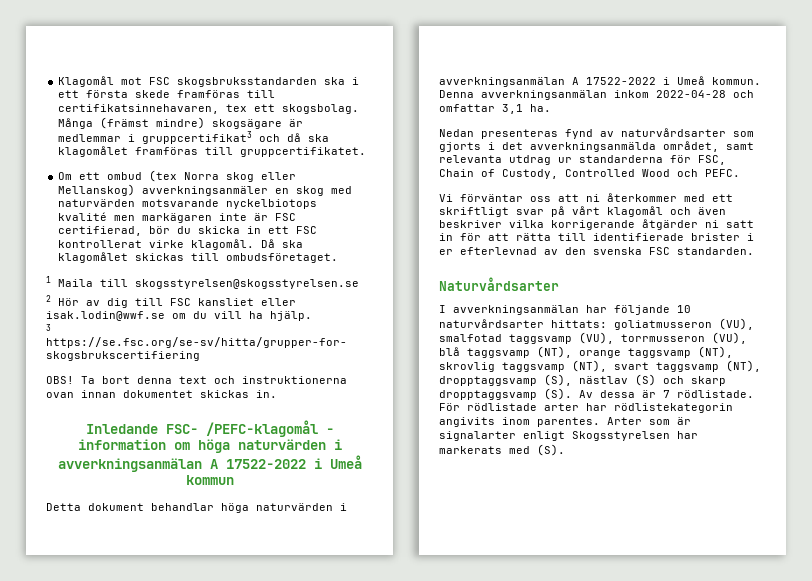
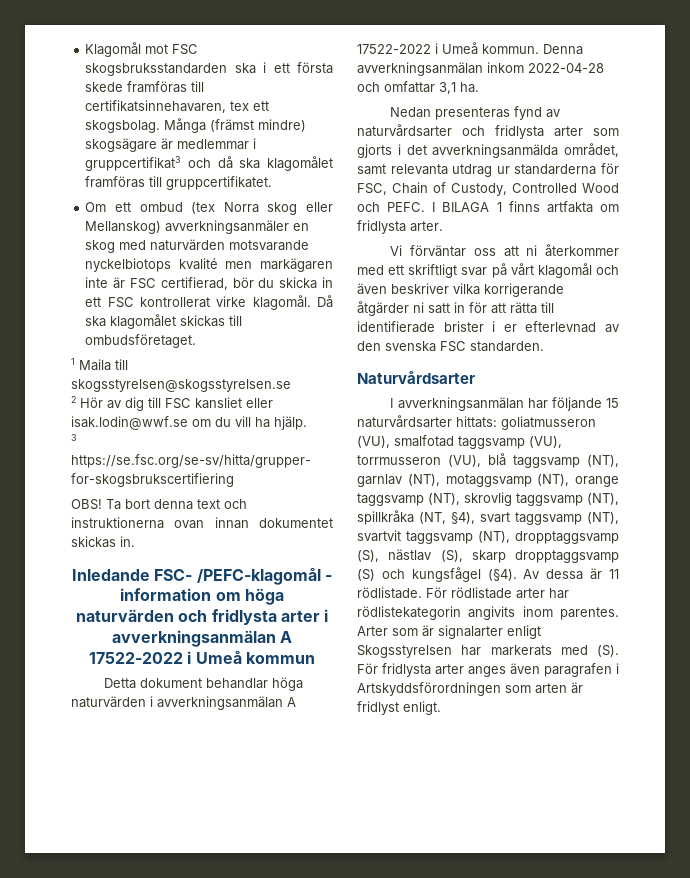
(326, 444) none -> [178,609,320,625] och fridlysta arter
(726, 132) none -> [462,125,583,139] och fridlysta arter
(740, 173) none -> [432,201,619,213] [357,220,443,234] I BILAGA 1 finns artfakta om fridlysta arter.
[677,305,691,313] 10 -> [606,398,619,408] 15
(572, 352) none -> [357,474,570,487] garnlav (NT), motaggsvamp (NT),
[614,360,761,372] [439,374,726,386] [439,388,572,400] svart taggsvamp (NT), dropptaggsvamp (S), nästlav (S) och skarp dropptaggsvamp (S). -> [357,510,619,525] [357,530,619,544] [357,549,619,563] [357,567,517,582] spillkråka (NT, §4), svart taggsvamp (NT), svartvit taggsvamp (NT), dropptaggsvamp (S), nästlav (S), skarp dropptaggsvamp (S) och kungsfågel (§4).
[663,390,670,398] 7 -> [609,569,619,579] 11
(565, 450) none -> [357,663,619,677] [357,682,583,696] [357,701,441,715] För fridlysta arter anges även paragrafen i Artskyddsförordningen som arten är fridlyst enligt.

